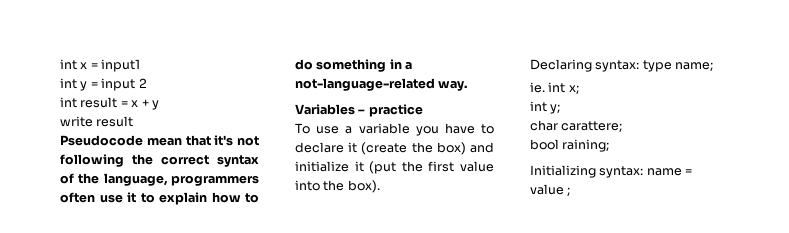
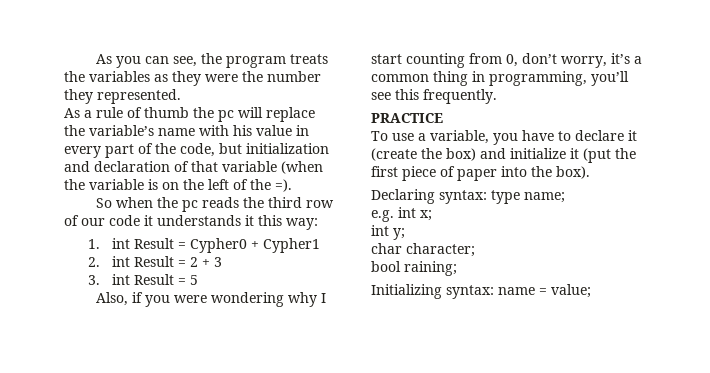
[60,59,141,72] [60,78,147,91] [60,97,159,110] [60,116,134,127] [60,135,259,146] [60,154,259,167] [60,173,259,186] [60,192,259,205] [295,59,413,72] [295,78,468,91] [295,104,423,117] int x = input1 // int y = input 2 // int result = x + y // write result // Pseudocode mean that it's not following the correct syntax of the language, programmers often use it to explain how to do something in a not-language-related way. // Variables – practice -> [96,53,329,68] [64,71,321,86] [64,89,181,104] [64,107,315,122] [64,125,309,136] [64,143,329,158] [64,161,323,174] [64,179,292,192] [96,197,335,212] [64,215,318,230] [87,238,320,253] [87,256,222,267] [87,274,198,285] [96,292,327,307] [371,53,642,68] [371,71,629,86] [371,89,497,104] [371,113,443,123] As you can see, the program treats the variables as they were the number they represented. // As a rule of thumb the pc will replace the variable’s name with his value in every part of the code, but initialization and declaration of that variable (when the variable is on the left of the =). // So when the pc reads the third row of our code it understands it this way: // 1. int Result = Cypher0 + Cypher1 // 2. int Result = 2 + 3 // 3. int Result = 5 // Also, if you were wondering why I start counting from 0, don’t worry, it’s a common thing in programming, you’ll see this frequently. // PRACTICE
[358,123,410,134] variable -> [430,130,489,144] variable,
[460,161,494,172] value -> [402,166,497,181] piece of paper
[530,82,545,93] ie. -> [371,210,394,222] e.g.
[561,121,623,132] carattere; -> [406,243,475,257] character;
[530,184,571,196] value ; -> [551,284,591,298] value;

